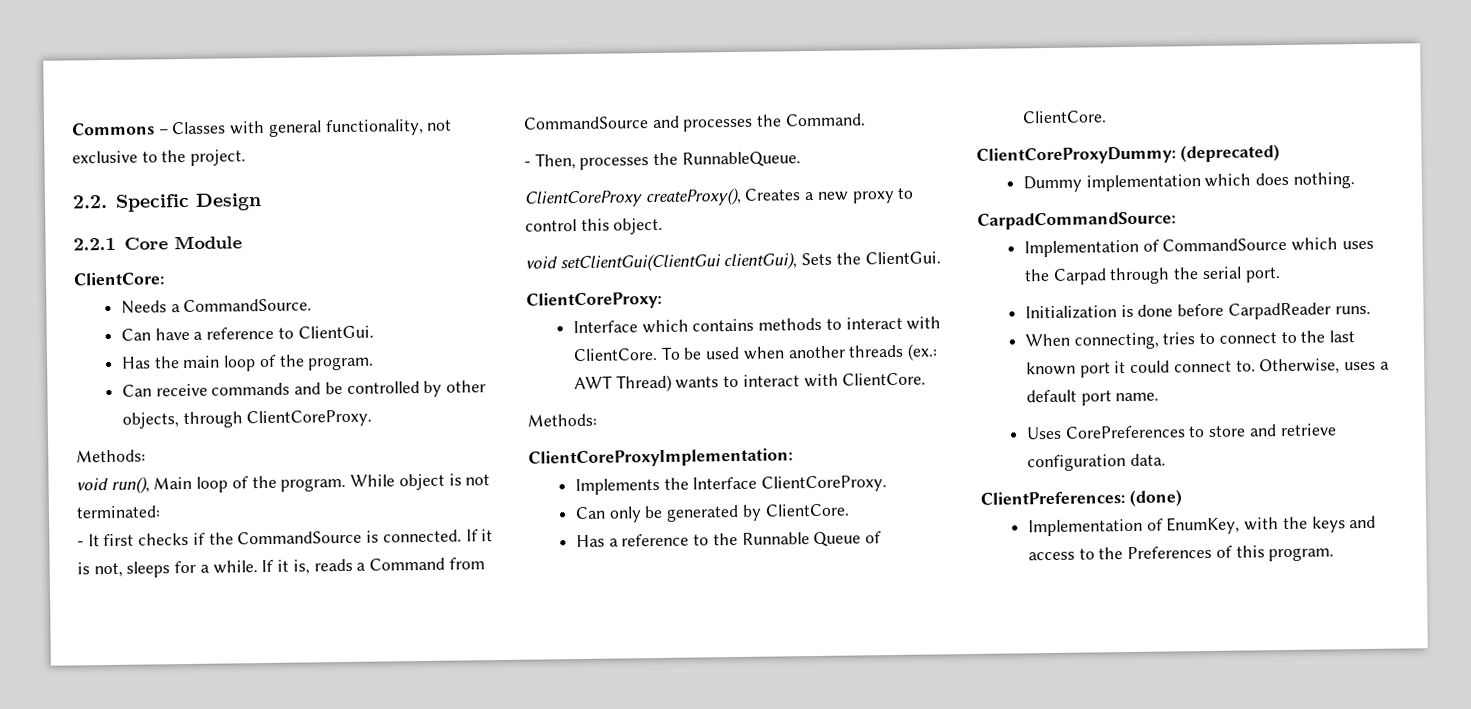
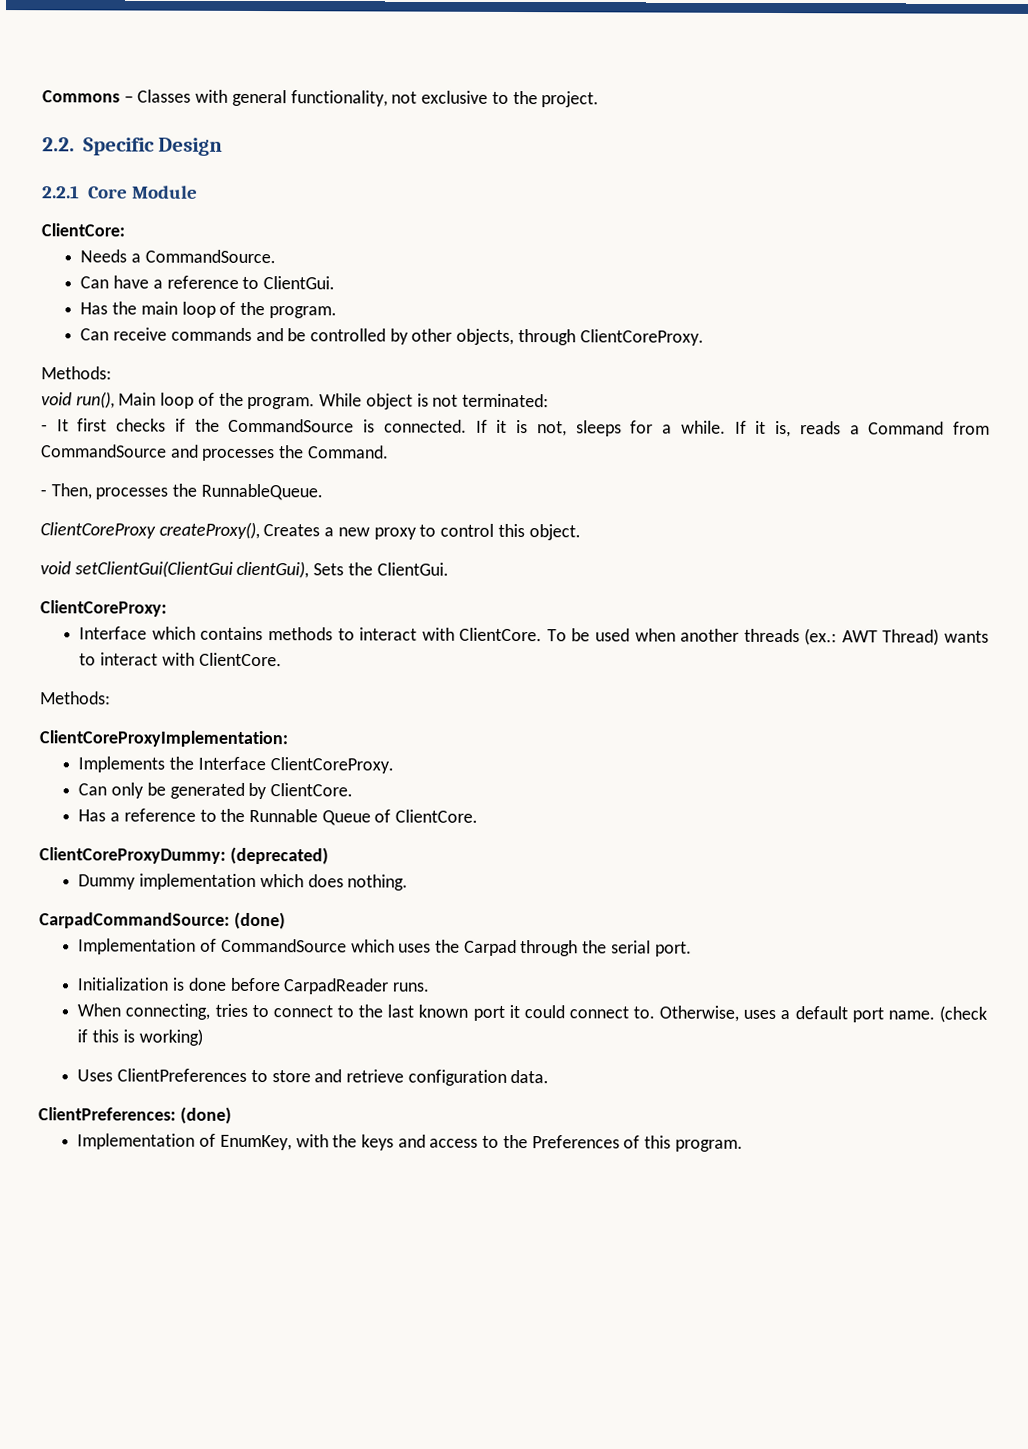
(1176, 220) none -> [233,911,286,930] (done)
(1160, 397) none -> [939,1005,988,1023] [77,1028,203,1046] (check if this is working)
[1064,425,1186,439] CorePreferences -> [117,1068,248,1082] ClientPreferences

